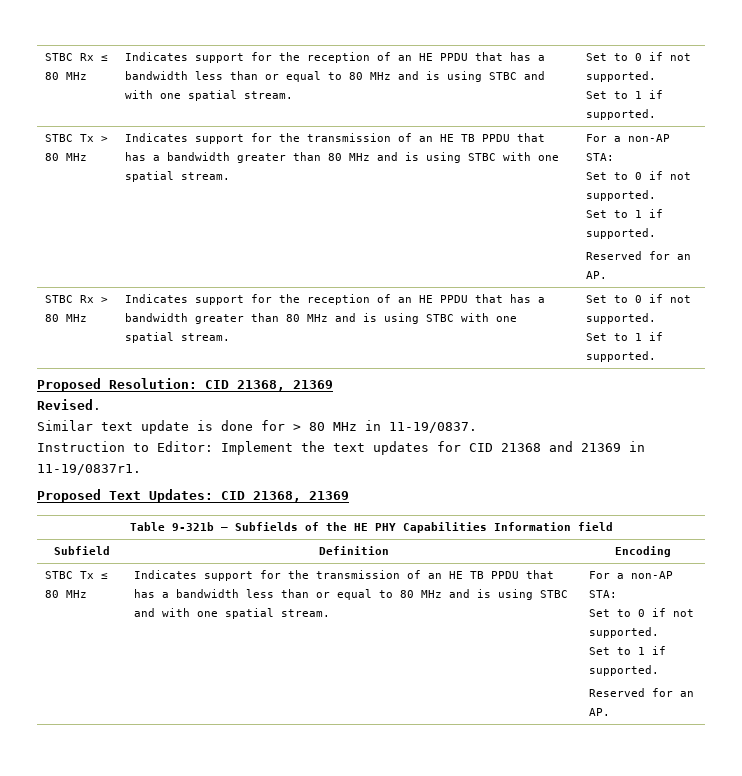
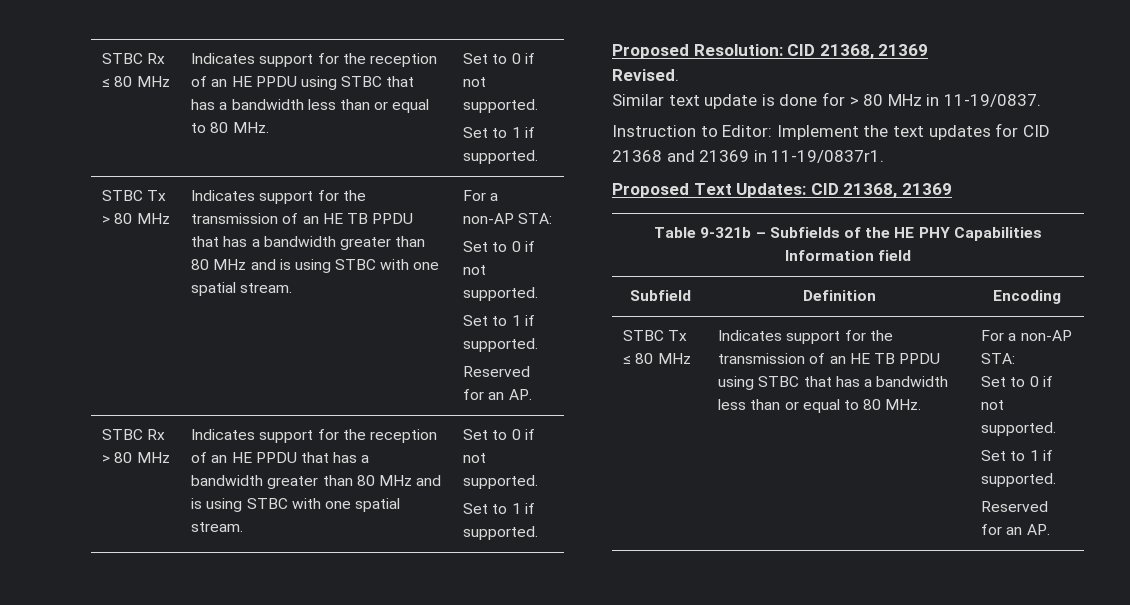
(469, 57) none -> [300,76,383,90] using STBC
[370,71,546,82] [125,90,294,101] MHz and is using STBC and with one spatial stream. -> [232,122,269,133] MHz.
(520, 575) none -> [718,376,800,390] using STBC
[421,589,569,600] [134,608,331,619] MHz and is using STBC and with one spatial stream. -> [885,399,922,410] MHz.

